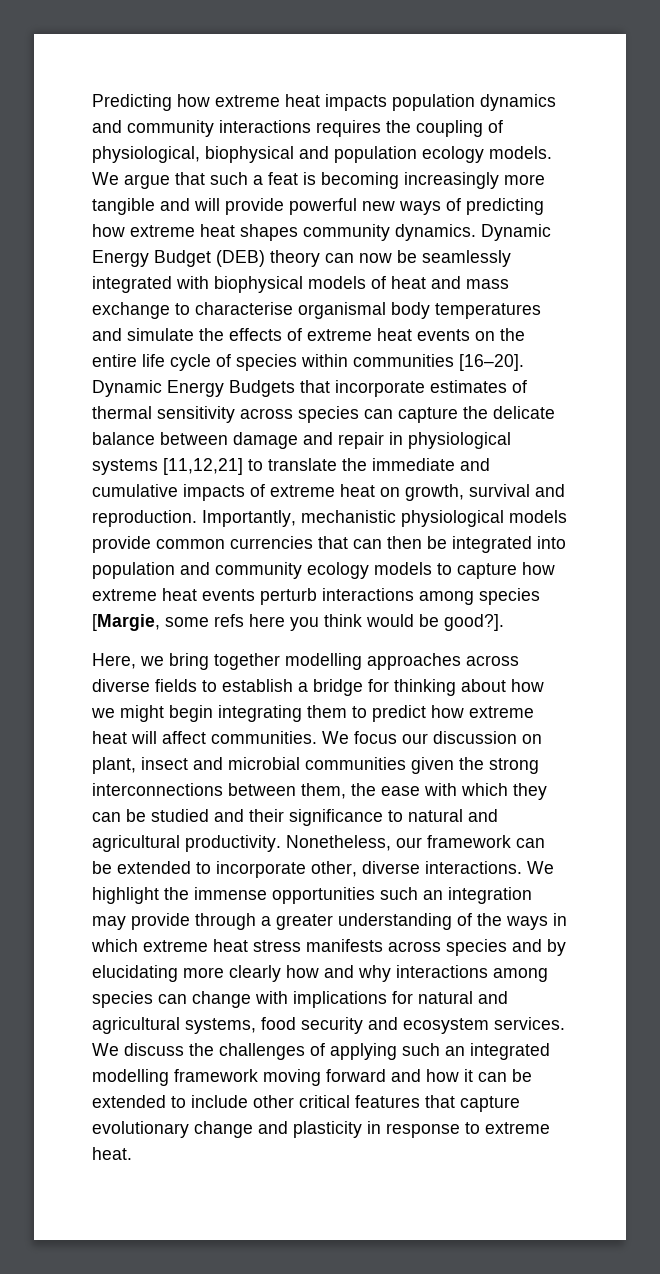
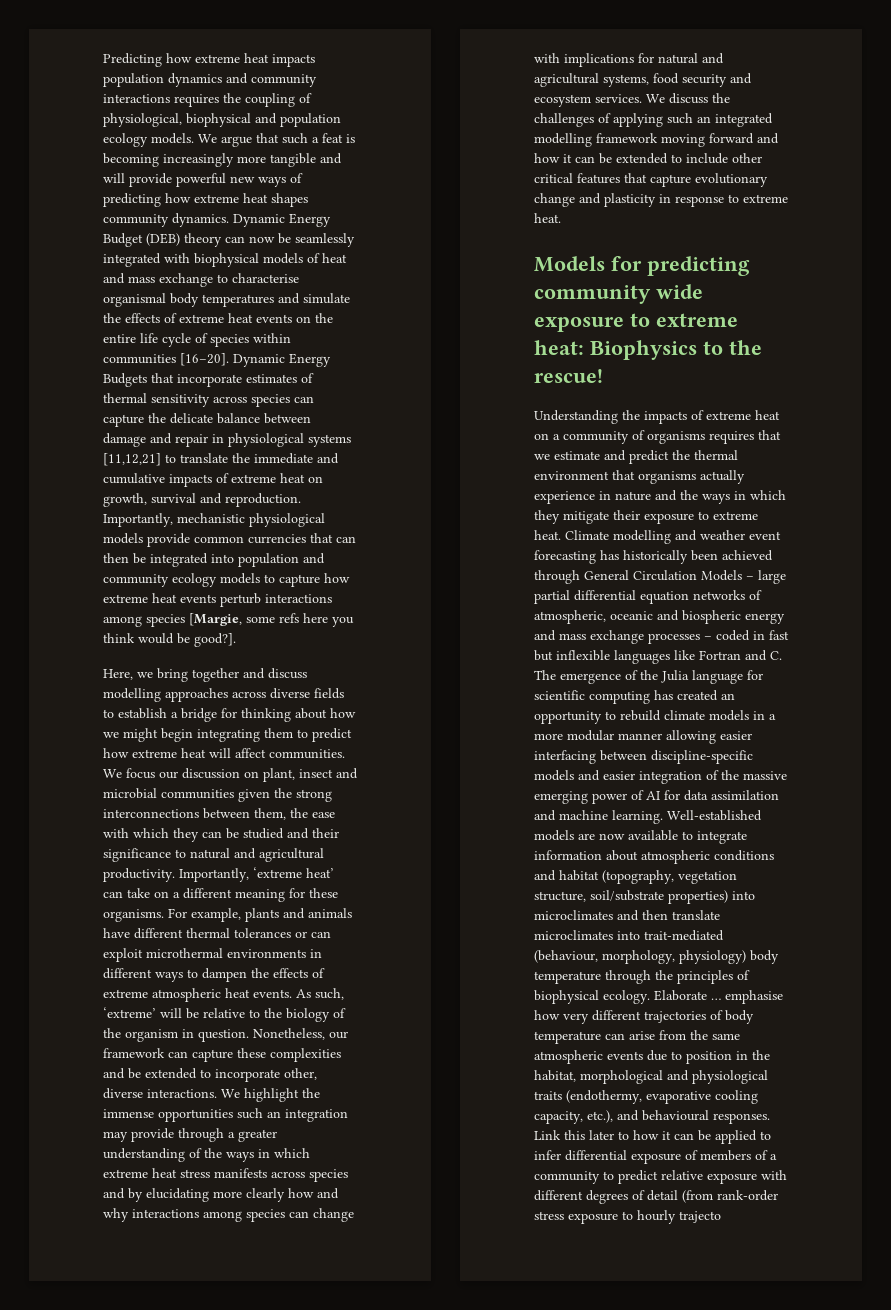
(280, 661) none -> [243,668,307,679] and discuss
[286,835,545,851] Nonetheless, our framework can -> [179,867,334,882] [103,888,338,902] [103,908,352,922] [103,928,331,939] [103,948,322,962] [103,968,325,982] [103,988,344,1002] [103,1007,346,1022] [103,1028,348,1042] [103,1048,341,1062] [103,1068,125,1079] Importantly, ‘extreme heat’ can take on a different meaning for these organisms. For example, plants and animals have different thermal tolerances or can exploit microthermal environments in different ways to dampen the effects of extreme atmospheric heat events. As such, ‘extreme’ will be relative to the biology of the organism in question. Nonetheless, our framework can capture these complexities and
(132, 1153) none -> [534,256,750,276] [534,284,703,304] [534,313,738,332] [534,340,762,360] [534,369,603,383] [534,410,780,424] [534,430,781,444] [534,450,738,464] [534,470,745,484] [534,490,786,504] [534,510,758,524] [534,530,781,544] [534,550,773,564] [534,570,786,584] [534,590,762,604] [534,610,785,624] [534,630,789,644] [534,650,782,664] [534,670,763,684] [534,690,735,704] [534,710,776,724] [534,730,752,744] [534,750,753,764] [534,770,787,784] [534,790,779,804] [534,810,762,824] [534,830,747,844] [534,850,774,864] [534,870,737,884] [534,890,755,904] [534,910,720,921] [534,930,724,941] [534,950,779,964] [534,970,750,984] [534,990,783,1004] [534,1010,754,1024] [534,1030,740,1044] [534,1050,770,1064] [534,1070,768,1084] [534,1090,758,1104] [534,1110,770,1124] [534,1130,771,1144] [534,1150,777,1164] [534,1170,787,1184] [534,1190,778,1204] [534,1210,721,1224] // Models for predicting community wide exposure to extreme heat: Biophysics to the rescue! // Understanding the impacts of extreme heat on a community of organisms requires that we estimate and predict the thermal environment that organisms actually experience in nature and the ways in which they mitigate their exposure to extreme heat. Climate modelling and weather event forecasting has historically been achieved through General Circulation Models – large partial differential equation networks of atmospheric, oceanic and biospheric energy and mass exchange processes – coded in fast but inflexible languages like Fortran and C. The emergence of the Julia language for scientific computing has created an opportunity to rebuild climate models in a more modular manner allowing easier interfacing between discipline-specific models and easier integration of the massive emerging power of AI for data assimilation and machine learning. Well-established models are now available to integrate information about atmospheric conditions and habitat (topography, vegetation structure, soil/substrate properties) into microclimates and then translate microclimates into trait-mediated (behaviour, morphology, physiology) body temperature through the principles of biophysical ecology. Elaborate … emphasise how very different trajectories of body temperature can arise from the same atmospheric events due to position in the habitat, morphological and physiological traits (endothermy, evaporative cooling capacity, etc.), and behavioural responses. Link this later to how it can be applied to infer differential exposure of members of a community to predict relative exposure with different degrees of detail (from rank-order stress exposure to hourly trajecto

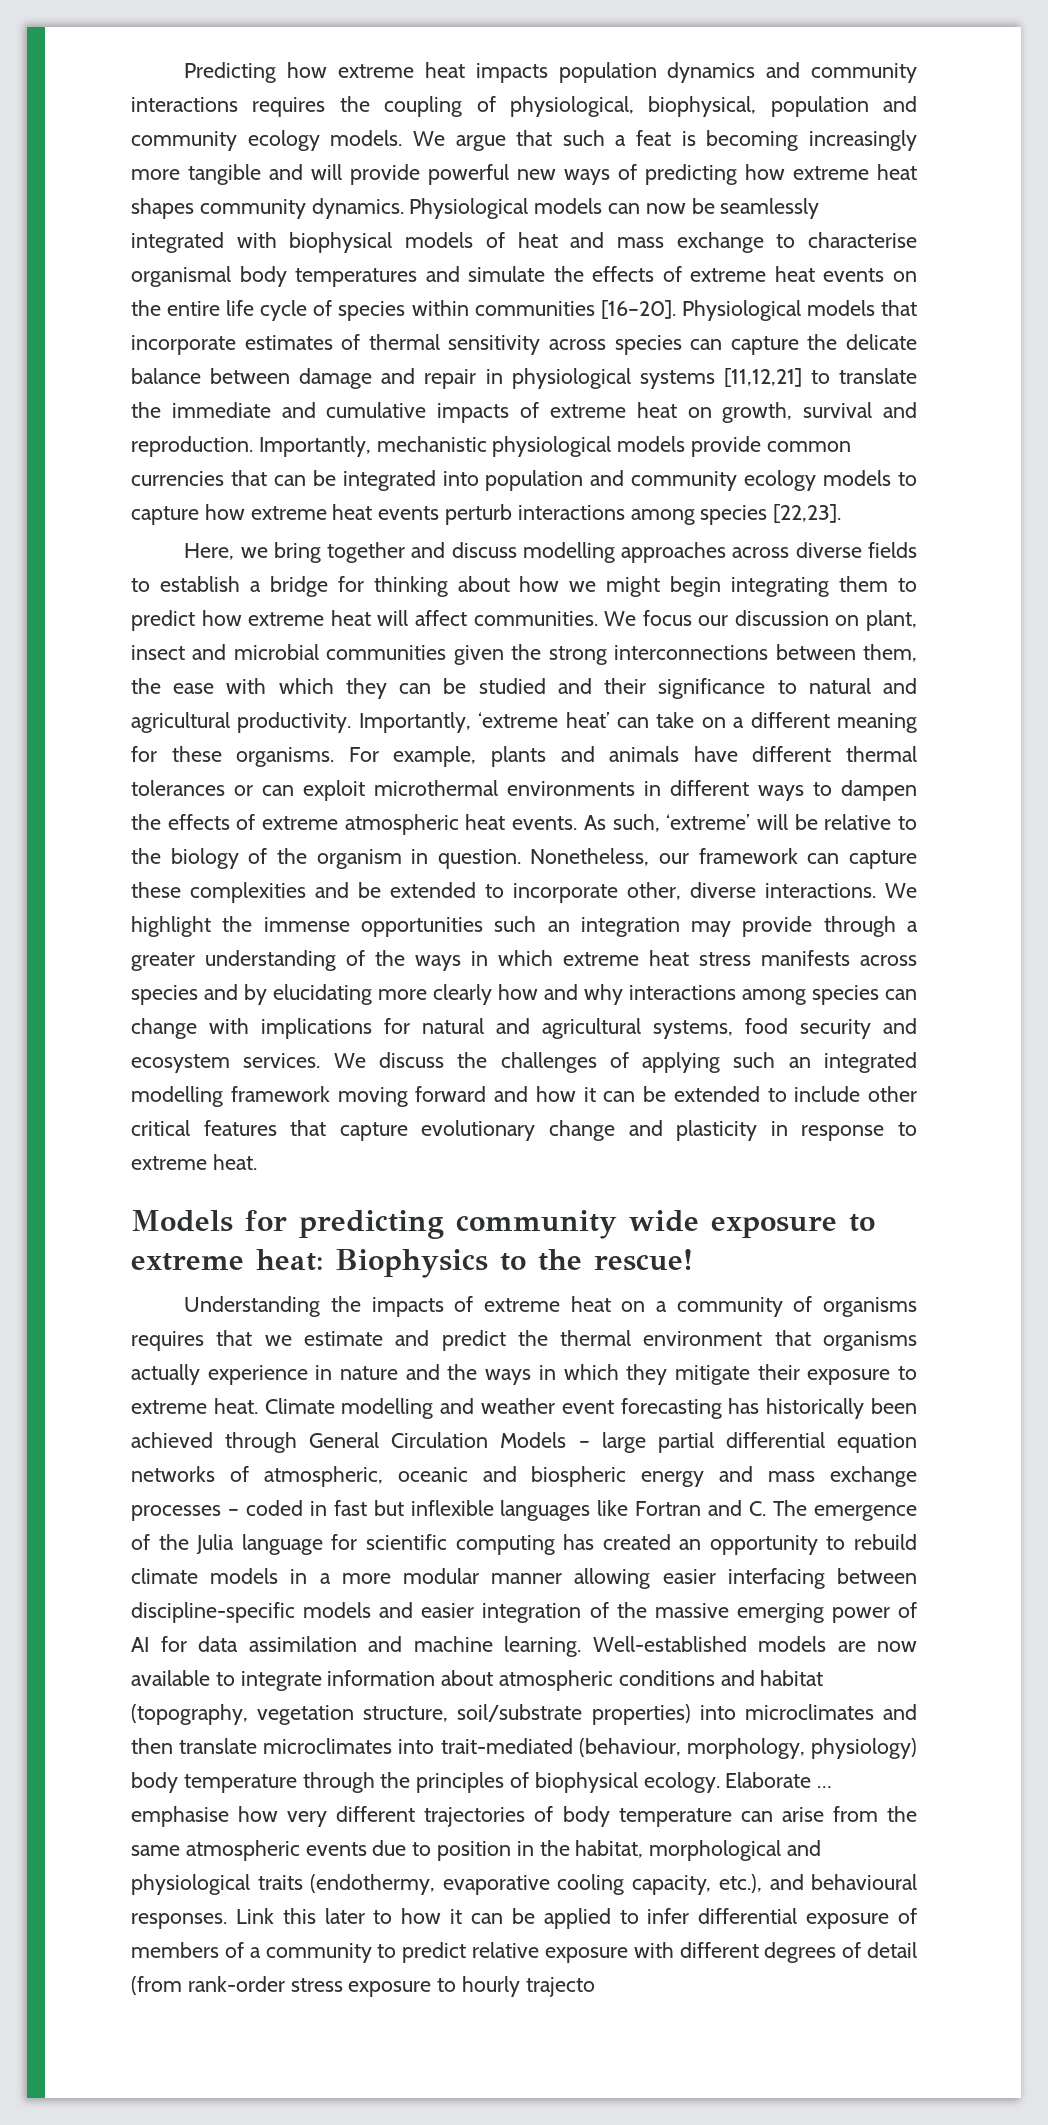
[186,113,341,127] biophysical and population -> [648,96,917,117] [131,131,237,151] biophysical, population and community
[233,213,331,227] [103,233,222,247] Dynamic Energy Budget (DEB) theory -> [409,198,603,219] Physiological models
[233,353,331,367] [103,373,147,387] Dynamic Energy Budgets -> [681,300,875,321] Physiological models
[103,553,129,563] then -> (306, 480) none
[189,613,354,627] [103,633,236,647] [Margie, some refs here you think would be good?]. -> [773,504,842,523] [22,23].

